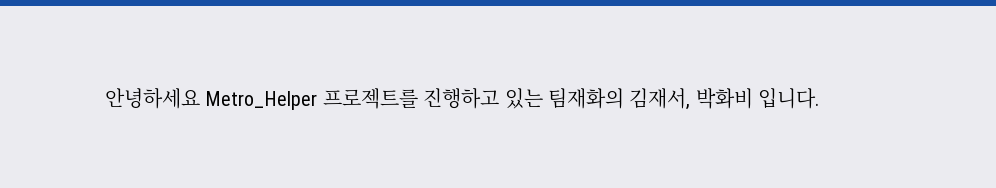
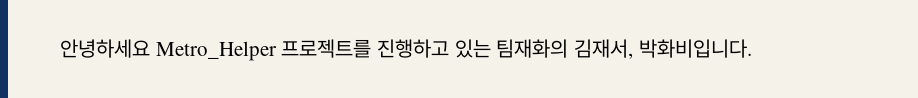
[695,88,820,109] 박화비 입니다. -> [638,39,752,58] 박화비입니다.

